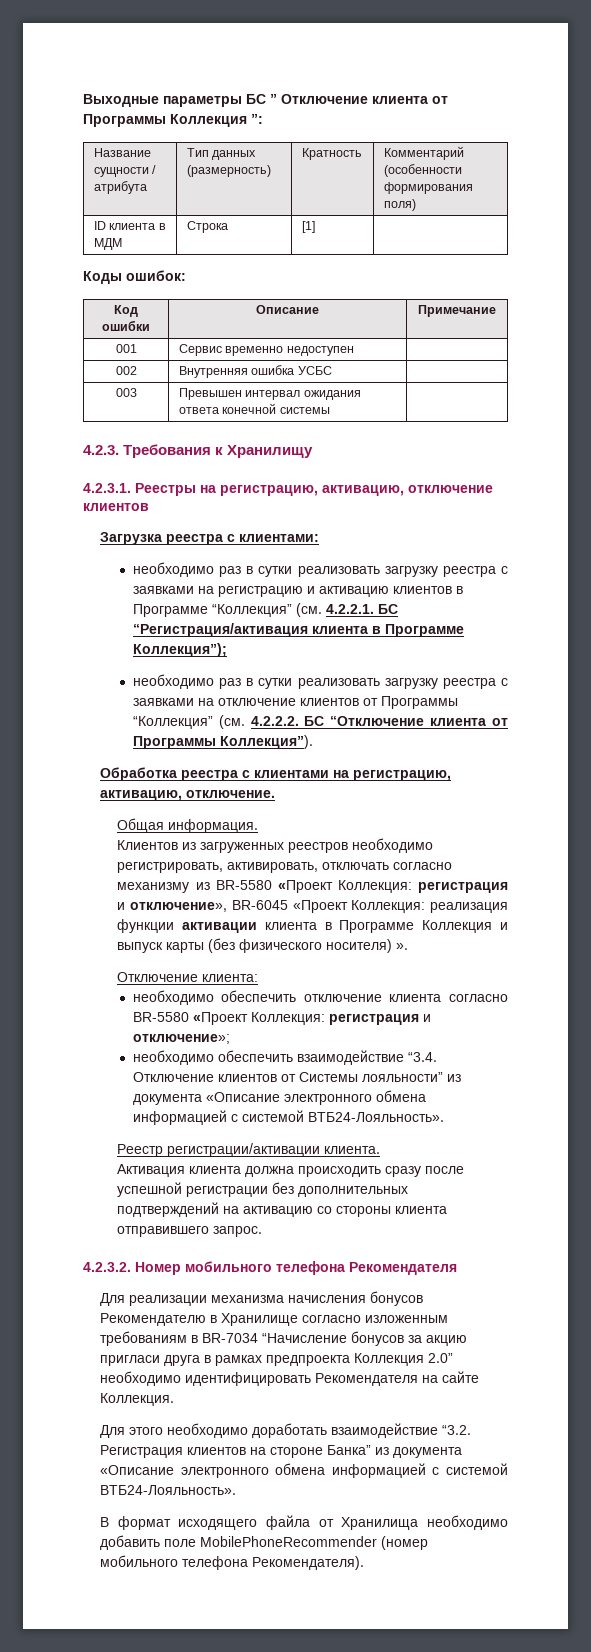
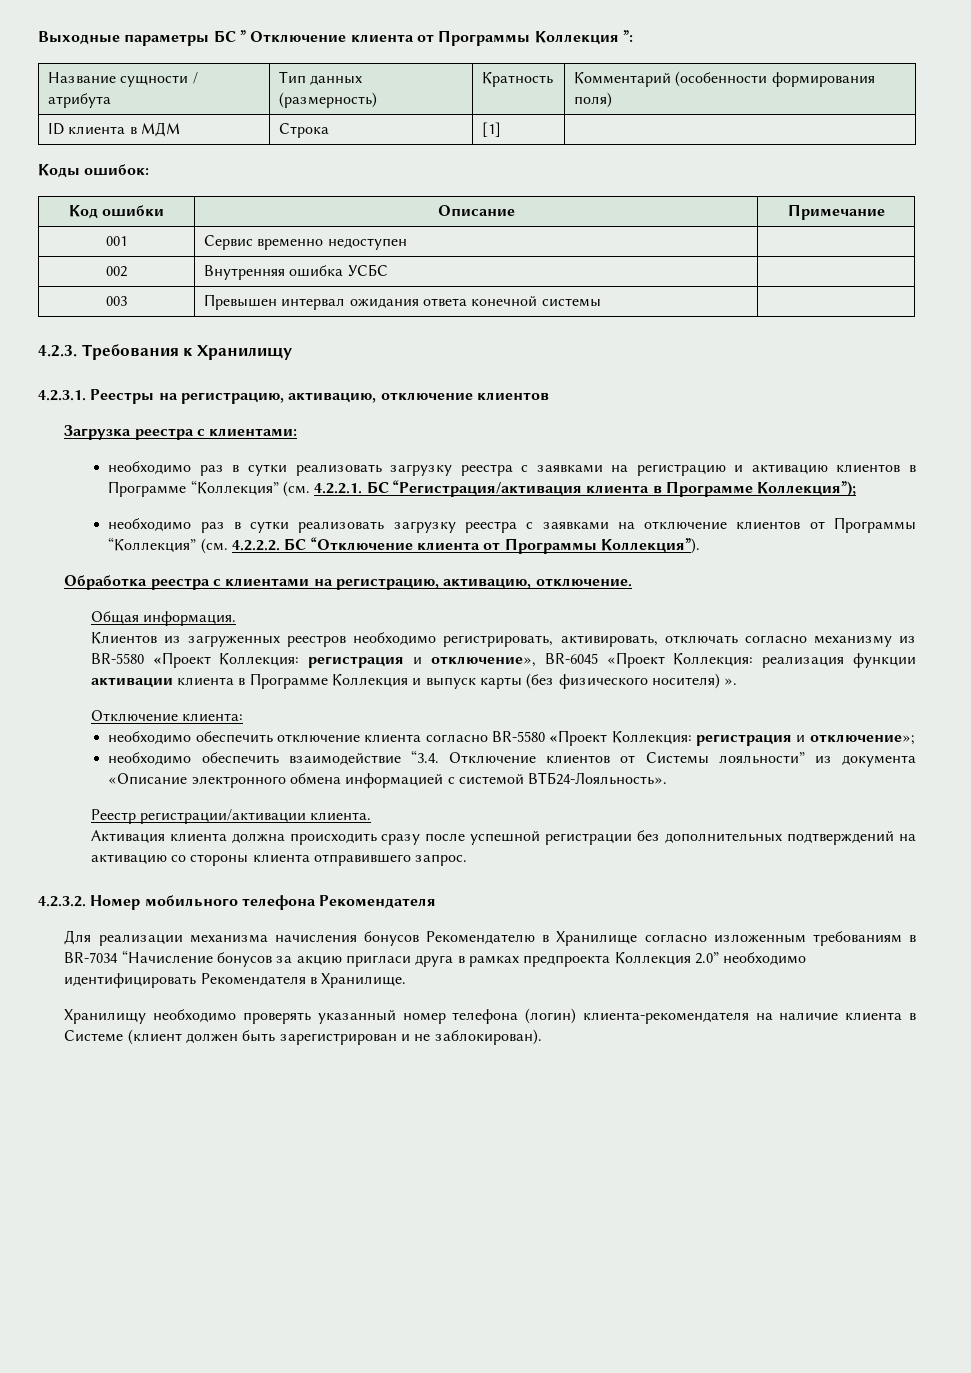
[422,1371,480,1383] [100,1393,175,1406] [100,1423,472,1438] [100,1445,463,1458] [100,1463,508,1478] [100,1485,237,1495] [100,1515,508,1530] [100,1535,429,1550] [100,1555,365,1570] на сайте Коллекция. // Для этого необходимо доработать взаимодействие “3.2. Регистрация клиентов на стороне Банка” из документа «Описание электронного обмена информацией с системой ВТБ24-Лояльность». // В формат исходящего файла от Хранилища необходимо добавить поле MobilePhoneRecommender (номер мобильного телефона Рекомендателя). -> [310,973,407,988] [64,1008,916,1024] [64,1029,542,1045] в Хранилище. // Хранилищу необходимо проверять указанный номер телефона (логин) клиента-рекомендателя на наличие клиента в Системе (клиент должен быть зарегистрирован и не заблокирован).

